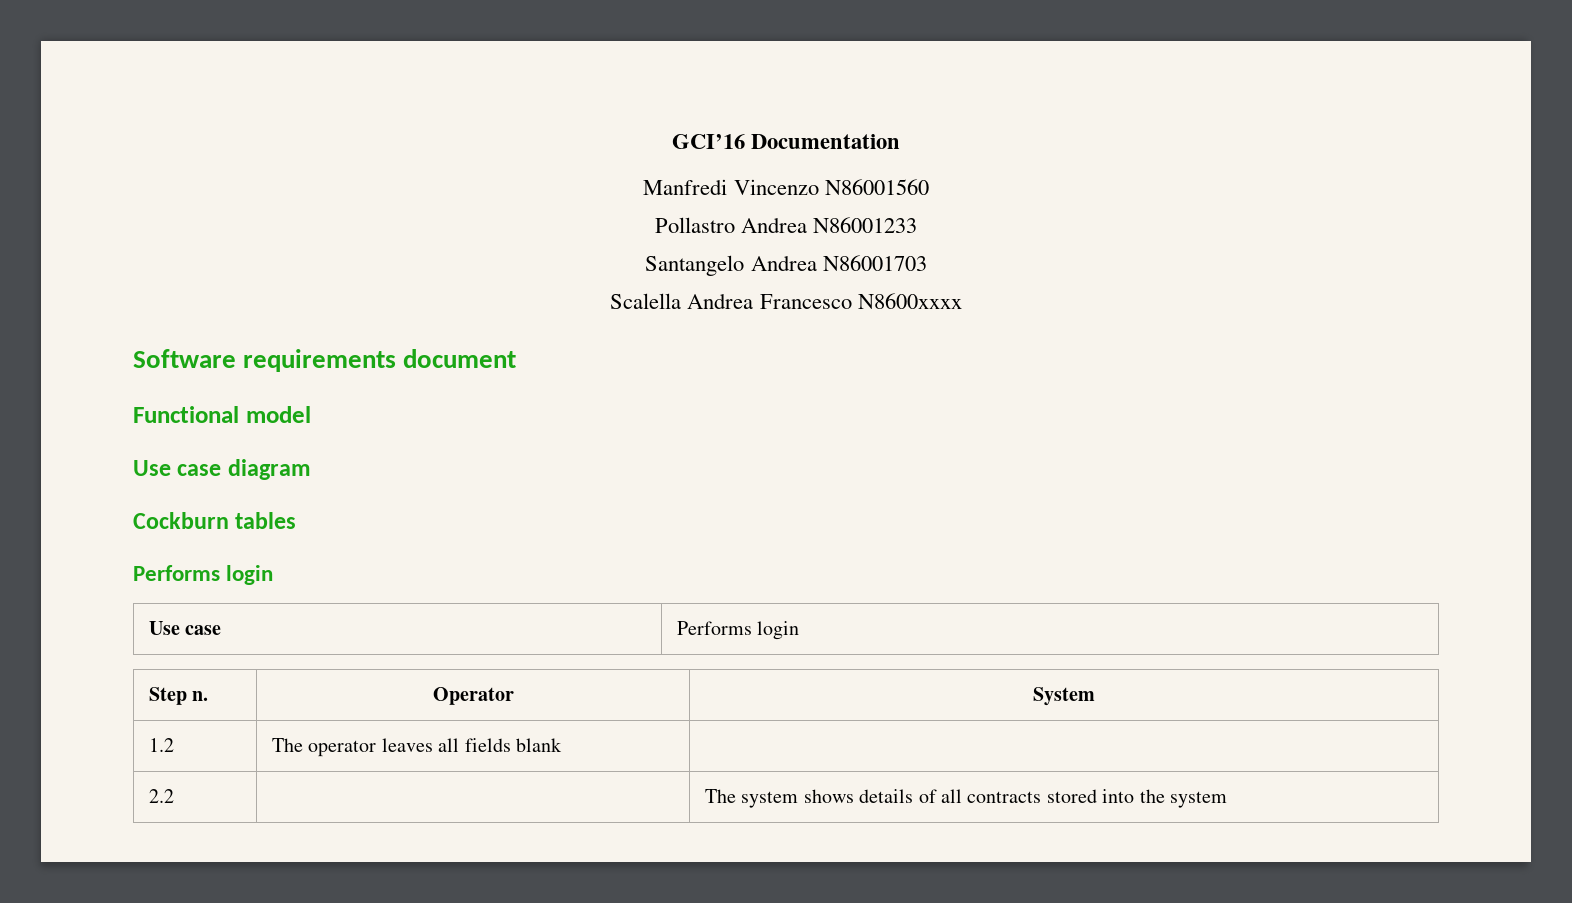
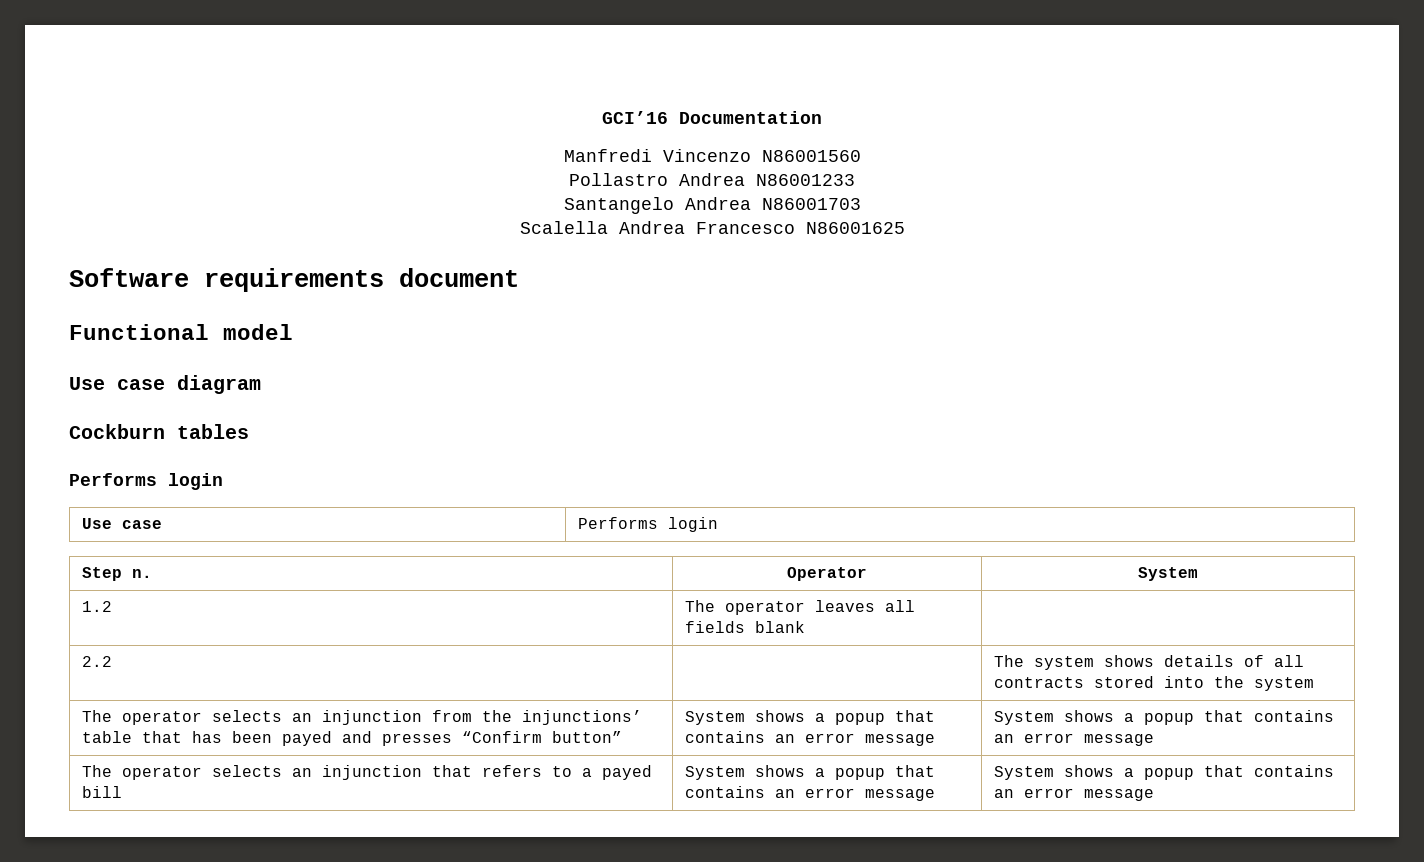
[857,293,962,309] N8600xxxx -> [805,222,905,234] N86001625
(1228, 799) none -> [81,710,642,725] [81,731,622,746] [684,710,935,725] [684,731,935,746] [993,710,1334,725] [993,733,1154,746] [81,765,652,780] [81,786,122,798] [684,765,935,780] [684,786,935,801] [993,765,1334,780] [993,788,1154,801] // The operator selects an injunction from the injunctions’ table that has been payed and presses “Confirm button” | System shows a popup that contains an error message | System shows a popup that contains an error message // The operator selects an injunction that refers to a payed bill | System shows a popup that contains an error message | System shows a popup that contains an error message

